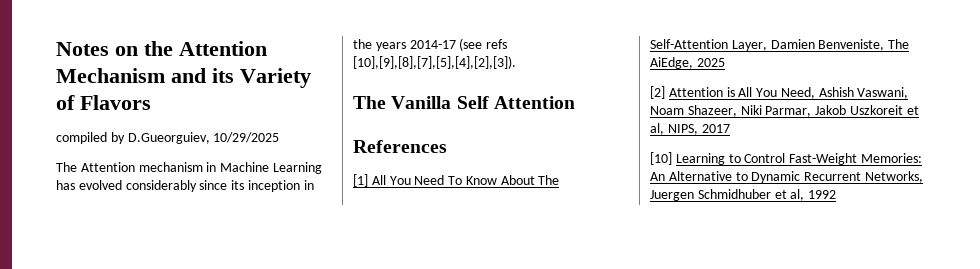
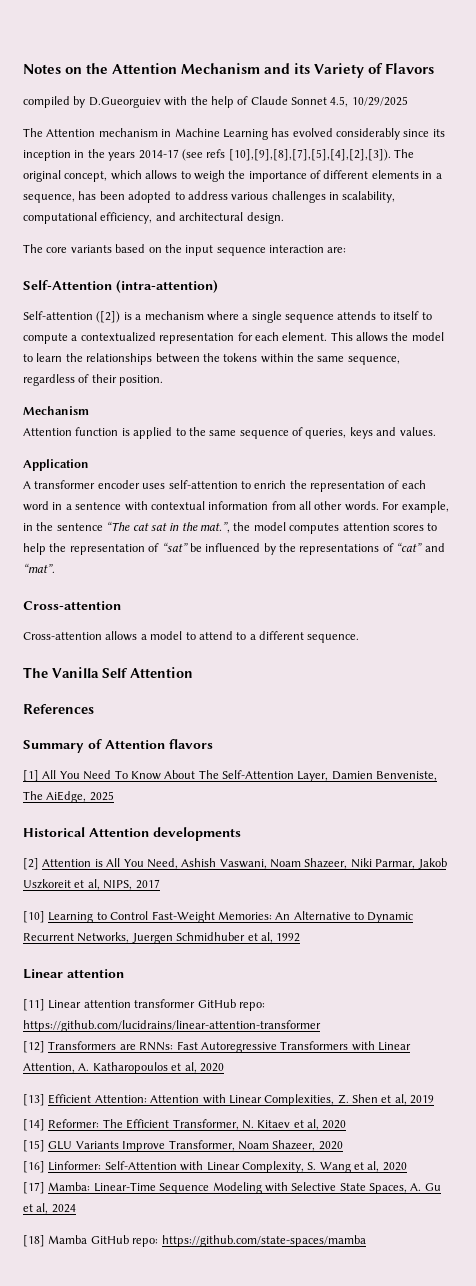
[127,132,210,144] D.Gueorguiev, -> [88,96,349,108] D.Gueorguiev with the help of Claude Sonnet 4.5,
(516, 62) none -> [394,149,414,158] [23,170,442,182] [23,191,396,203] [23,212,284,224] [23,244,347,256] [23,280,218,293] [23,311,432,323] [23,332,444,344] [23,353,400,365] [23,374,164,386] [23,406,89,415] [23,427,436,439] [23,459,89,471] [23,480,426,492] [23,501,449,513] [23,521,438,534] [23,542,445,555] [23,563,55,573] [23,601,121,610] [23,631,360,643] The original concept, which allows to weigh the importance of different elements in a sequence, has been adopted to address various challenges in scalability, computational efficiency, and architectural design. // The core variants based on the input sequence interaction are: // Self-Attention (intra-attention) // Self-attention ([2]) is a mechanism where a single sequence attends to itself to compute a contextualized representation for each element. This allows the model to learn the relationships between the tokens within the same sequence, regardless of their position. // Mechanism // Attention function is applied to the same sequence of queries, keys and values. // Application // A transformer encoder uses self-attention to enrich the representation of each word in a sentence with contextual information from all other words. For example, in the sentence “The cat sat in the mat.”, the model computes attention scores to help the representation of “sat” be influenced by the representations of “cat” and “mat”. // Cross-attention // Cross-attention allows a model to attend to a different sequence.
(447, 146) none -> [23,739,213,753] // Summary of Attention flavors
(725, 62) none -> [23,827,241,841] // Historical Attention developments
(837, 194) none -> [23,969,124,979] [23,999,265,1011] [23,1020,321,1032] [23,1041,411,1053] [23,1062,224,1074] [23,1094,435,1106] [23,1119,347,1131] [23,1140,343,1152] [23,1161,407,1173] [23,1182,441,1194] [23,1203,76,1214] [23,1235,366,1247] // Linear attention // [11] Linear attention transformer GitHub repo: https://github.com/lucidrains/linear-attention-transformer // [12] Transformers are RNNs: Fast Autoregressive Transformers with Linear Attention, A. Katharopoulos et al, 2020 // [13] Efficient Attention: Attention with Linear Complexities, Z. Shen et al, 2019 // [14] Reformer: The Efficient Transformer, N. Kitaev et al, 2020 // [15] GLU Variants Improve Transformer, Noam Shazeer, 2020 // [16] Linformer: Self-Attention with Linear Complexity, S. Wang et al, 2020 // [17] Mamba: Linear-Time Sequence Modeling with Selective State Spaces, A. Gu et al, 2024 // [18] Mamba GitHub repo: https://github.com/state-spaces/mamba

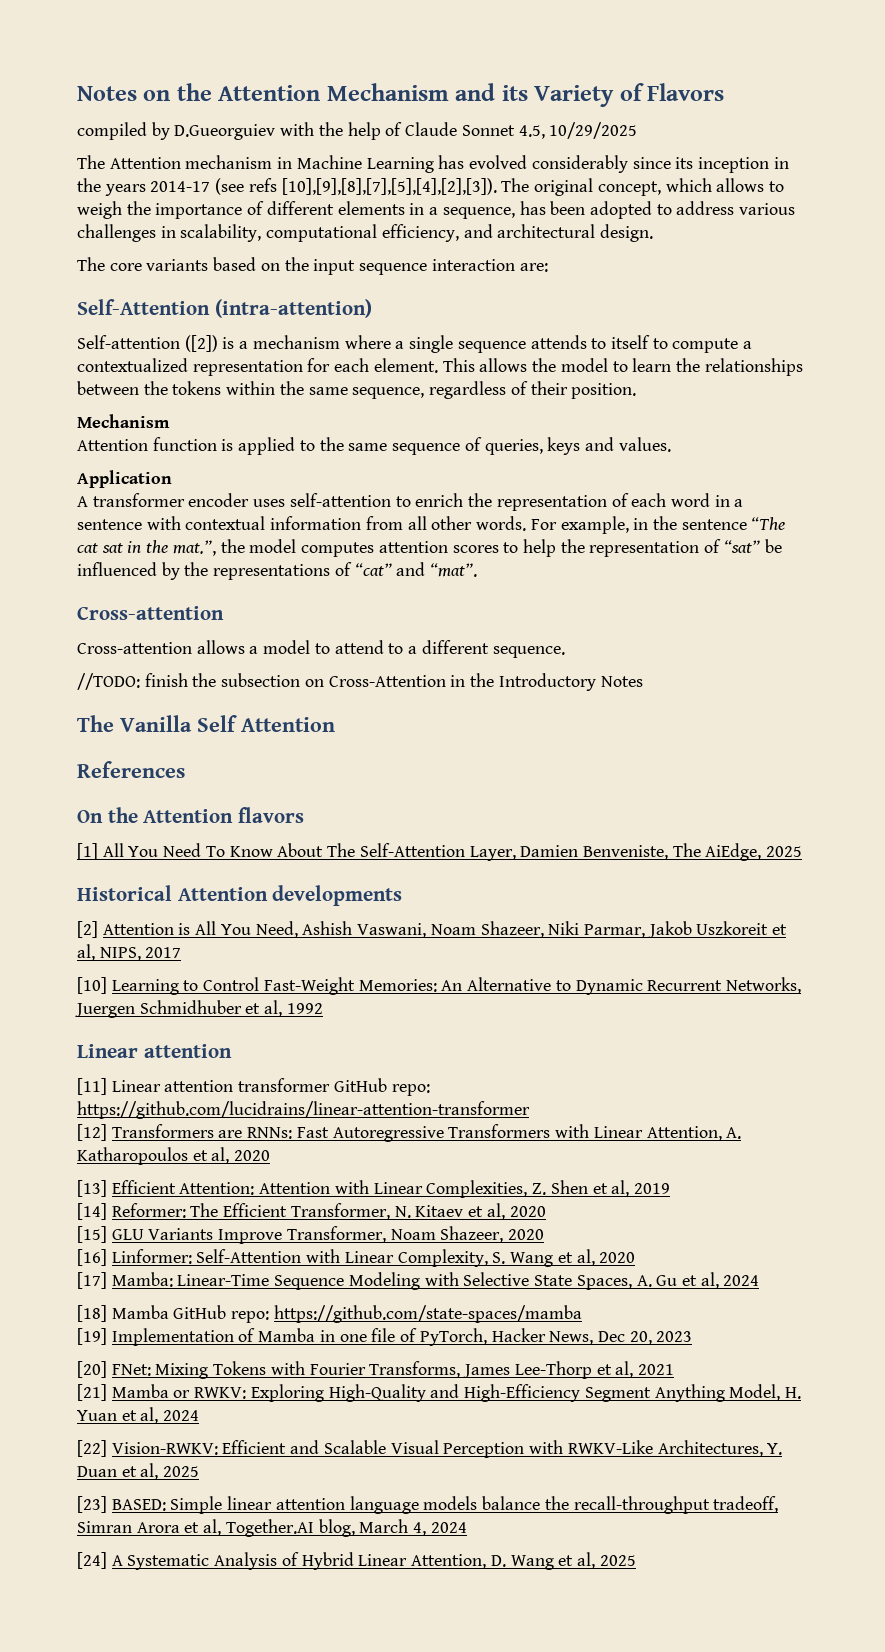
(360, 638) none -> [77,673,643,691] // //TODO: finish the subsection on Cross-Attention in the Introductory Notes
[23,739,102,753] Summary of -> [77,807,138,823] On the
(366, 1241) none -> [77,1328,693,1346] [77,1361,674,1379] [77,1384,801,1402] [77,1407,200,1424] [77,1440,783,1458] [77,1463,200,1480] [77,1496,779,1514] [77,1519,467,1537] [77,1552,636,1570] // [19] Implementation of Mamba in one file of PyTorch, Hacker News, Dec 20, 2023 // [20] FNet: Mixing Tokens with Fourier Transforms, James Lee-Thorp et al, 2021 // [21] Mamba or RWKV: Exploring High-Quality and High-Efficiency Segment Anything Model, H. Yuan et al, 2024 // [22] Vision-RWKV: Efficient and Scalable Visual Perception with RWKV-Like Architectures, Y. Duan et al, 2025 // [23] BASED: Simple linear attention language models balance the recall-throughput tradeoff, Simran Arora et al, Together.AI blog, March 4, 2024 // [24] A Systematic Analysis of Hybrid Linear Attention, D. Wang et al, 2025

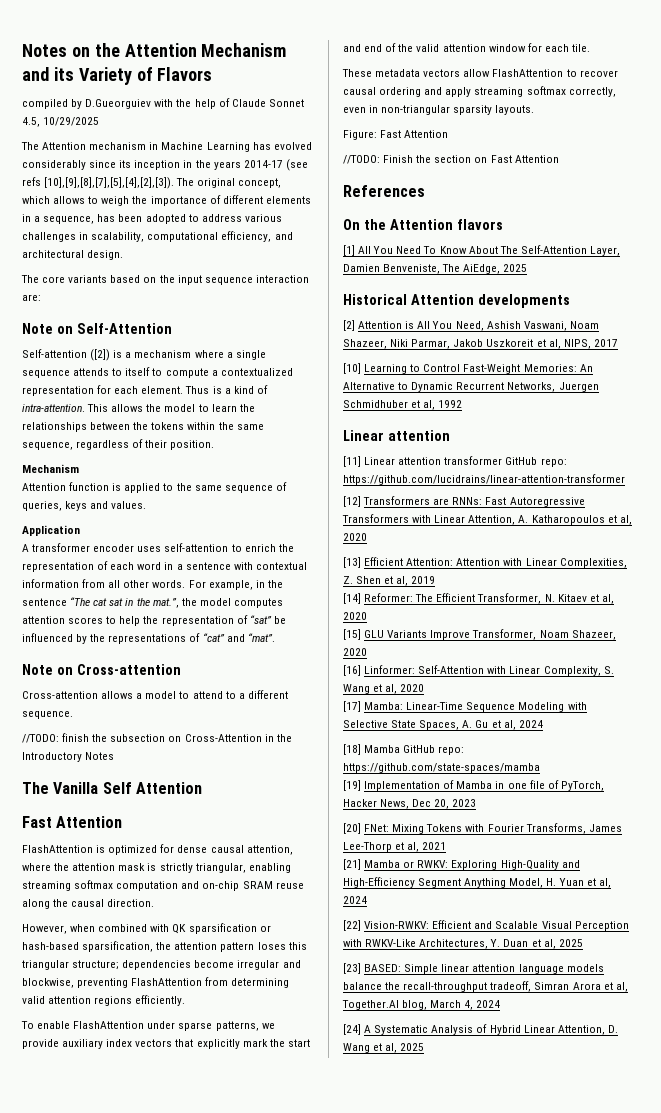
[77,299,372,318] Self-Attention (intra-attention) -> [22,323,172,334] Note on Self-Attention
(438, 365) none -> [185,385,268,394] [22,404,85,412] Thus is a kind of intra-attention.
(478, 570) none -> [22,664,73,675] Note on
(335, 724) none -> [22,816,123,828] [22,844,293,855] [22,863,291,873] [22,880,304,891] [22,899,155,909] [22,923,271,934] [22,941,307,952] [22,960,301,970] [22,977,290,988] [22,995,186,1006] [21,1021,275,1031] [22,1039,310,1049] [343,43,590,52] [342,69,618,77] [343,86,616,97] [343,105,535,115] [343,130,449,140] [343,155,559,164] // Fast Attention // FlashAttention is optimized for dense causal attention, where the attention mask is strictly triangular, enabling streaming softmax computation and on-chip SRAM reuse along the causal direction. // However, when combined with QK sparsification or hash-based sparsification, the attention pattern loses this triangular structure; dependencies become irregular and blockwise, preventing FlashAttention from determining valid attention regions efficiently. // To enable FlashAttention under sparse patterns, we provide auxiliary index vectors that explicitly mark the start and end of the valid attention window for each tile. // These metadata vectors allow FlashAttention to recover causal ordering and apply streaming softmax correctly, even in non-triangular sparsity layouts. // Figure: Fast Attention // //TODO: Finish the section on Fast Attention

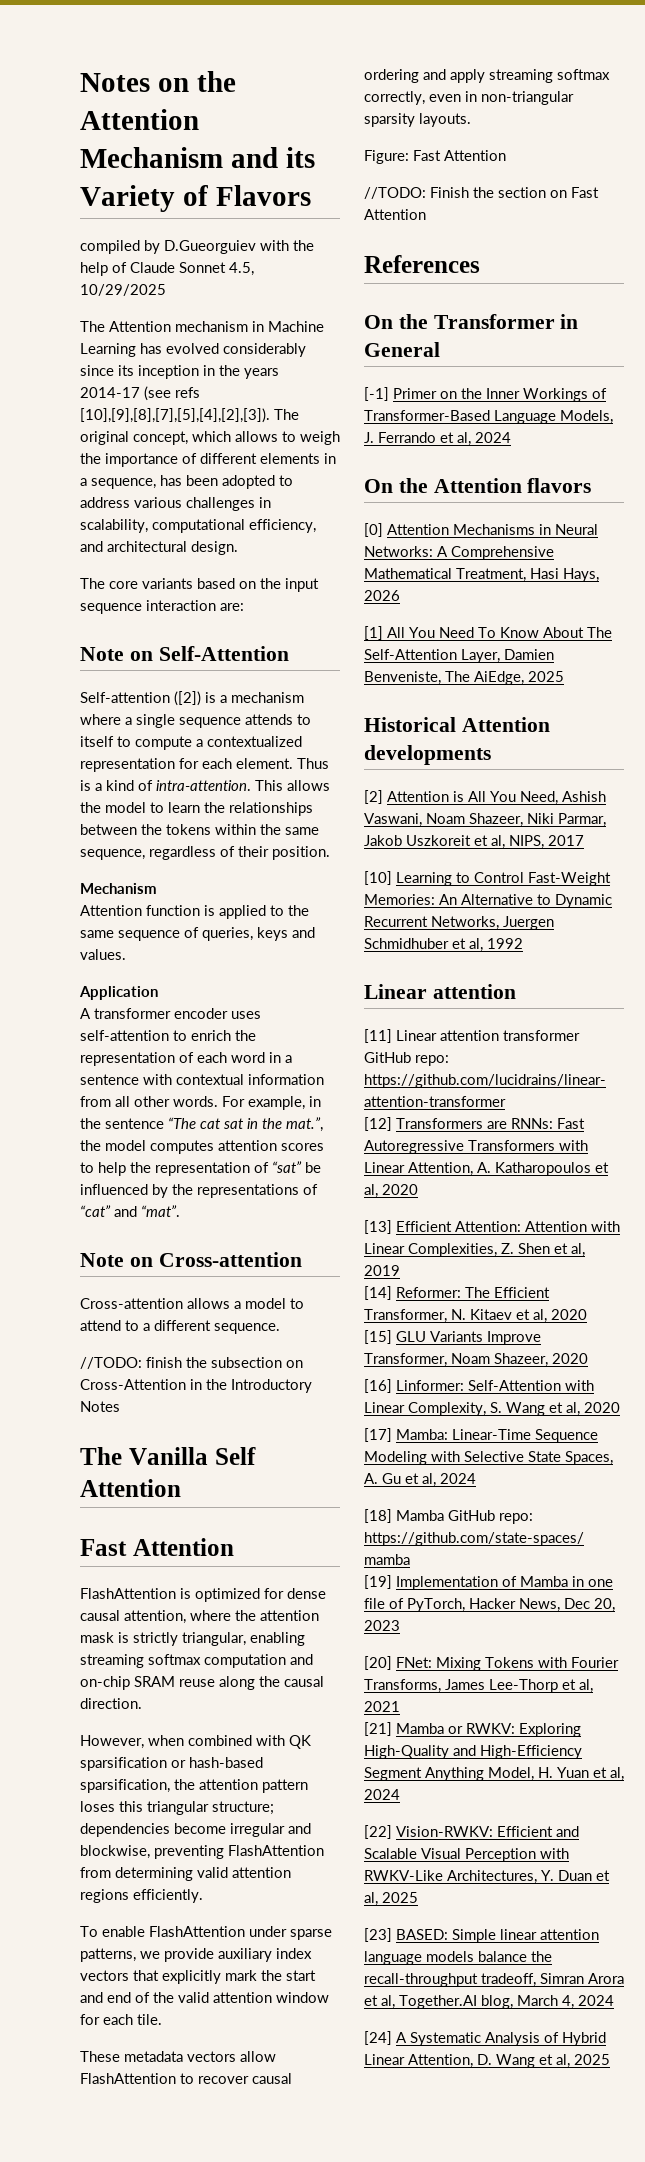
[389,219,503,230] Attention flavors -> [433,314,579,329] [364,342,440,357] [364,387,607,402] [364,410,613,424] [364,432,511,446] [364,478,592,493] [364,523,598,537] [364,546,554,560] [364,568,599,582] [364,590,400,601] Transformer in General // [-1] Primer on the Inner Workings of Transformer-Based Language Models, J. Ferrando et al, 2024 // On the Attention flavors // [0] Attention Mechanisms in Neural Networks: A Comprehensive Mathematical Treatment, Hasi Hays, 2026

